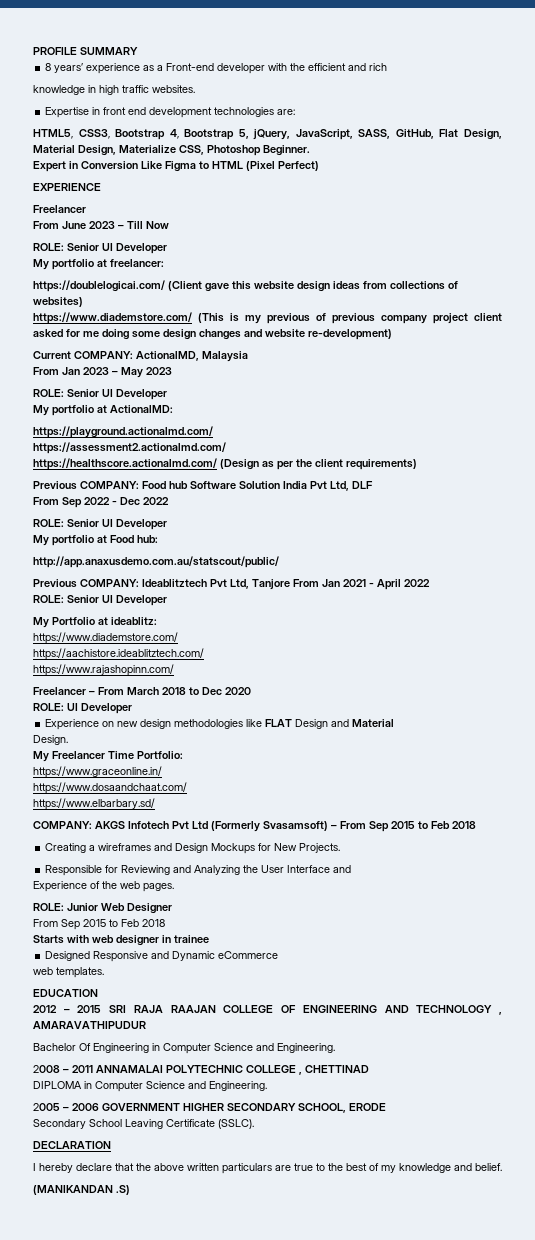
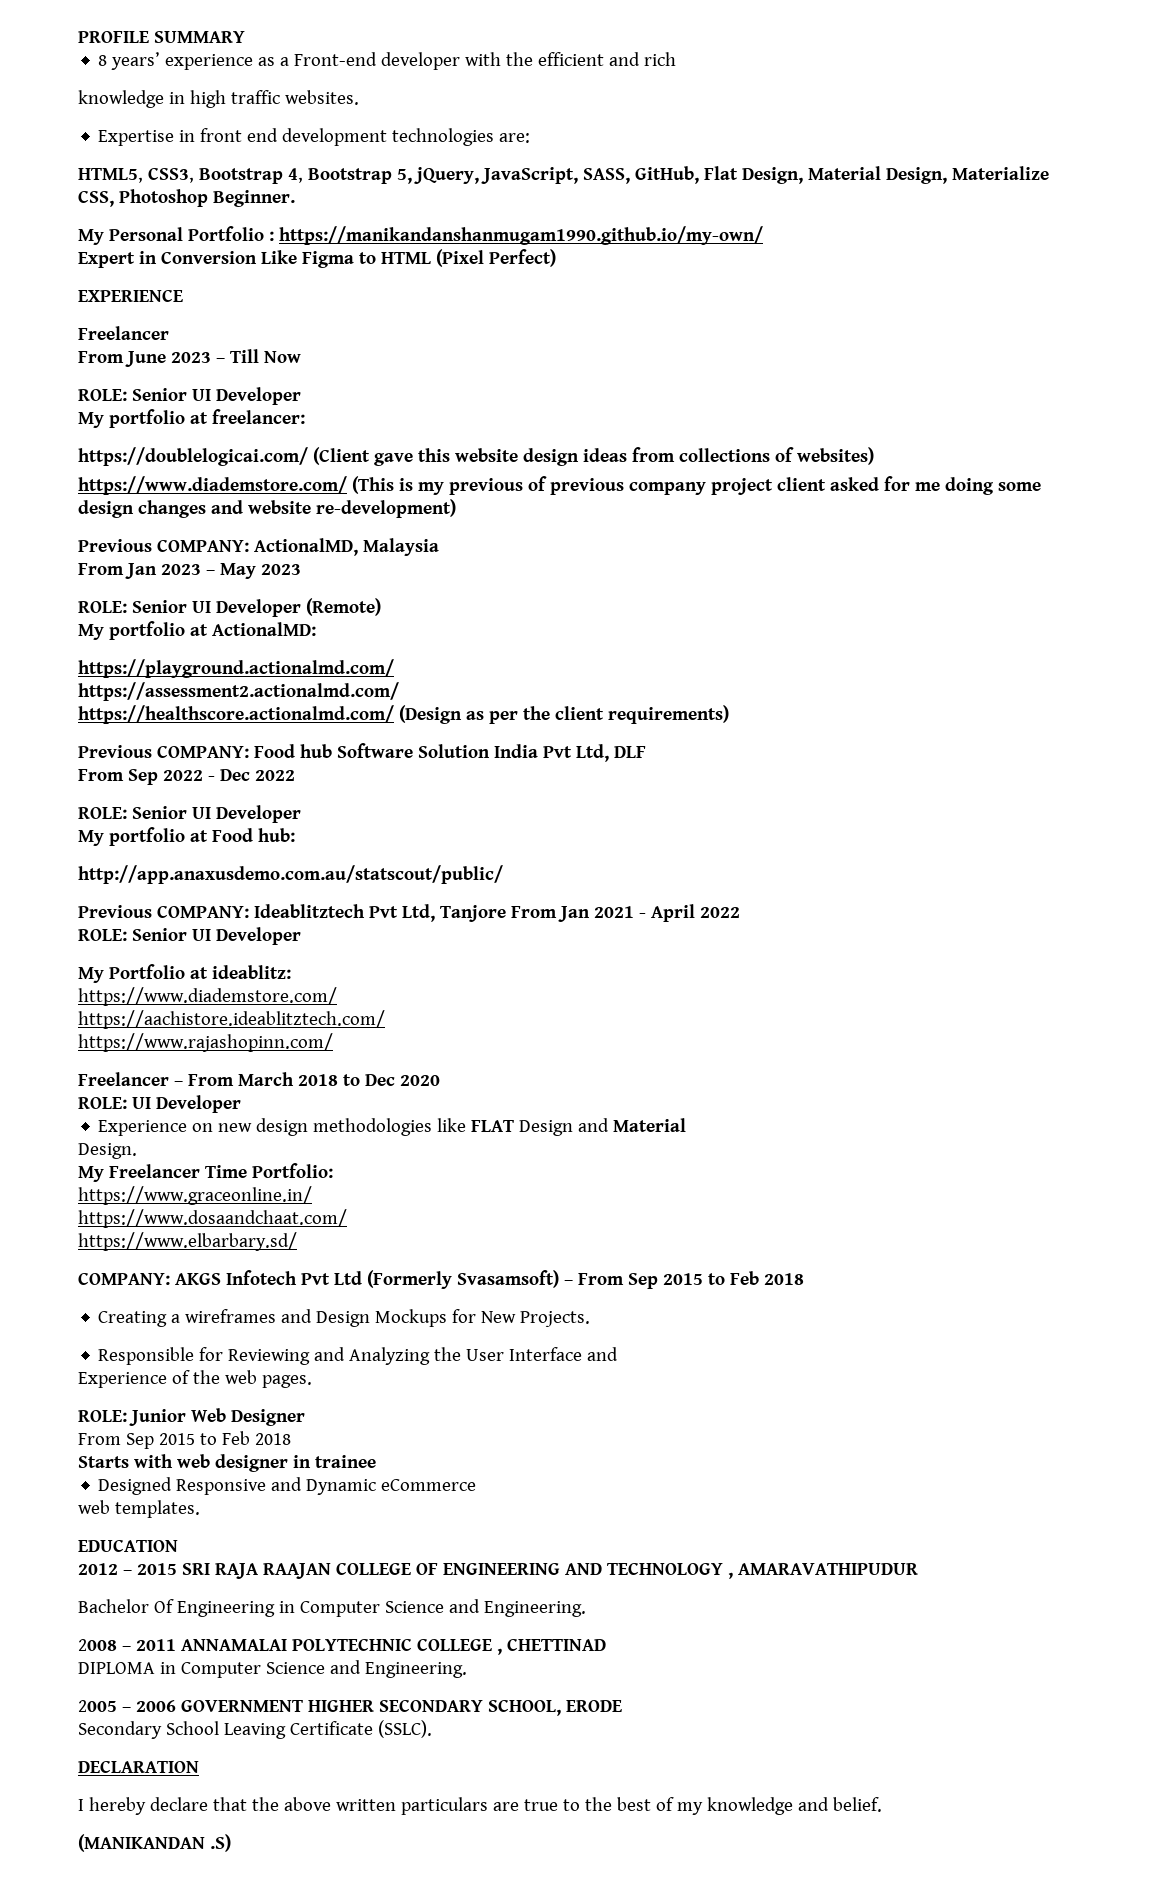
(310, 150) none -> [78,226,763,245] // My Personal Portfolio : https://manikandanshanmugam1990.github.io/my-own/
[33,351,71,359] Current -> [78,539,152,552] Previous
(167, 394) none -> [305,598,381,616] (Remote)

